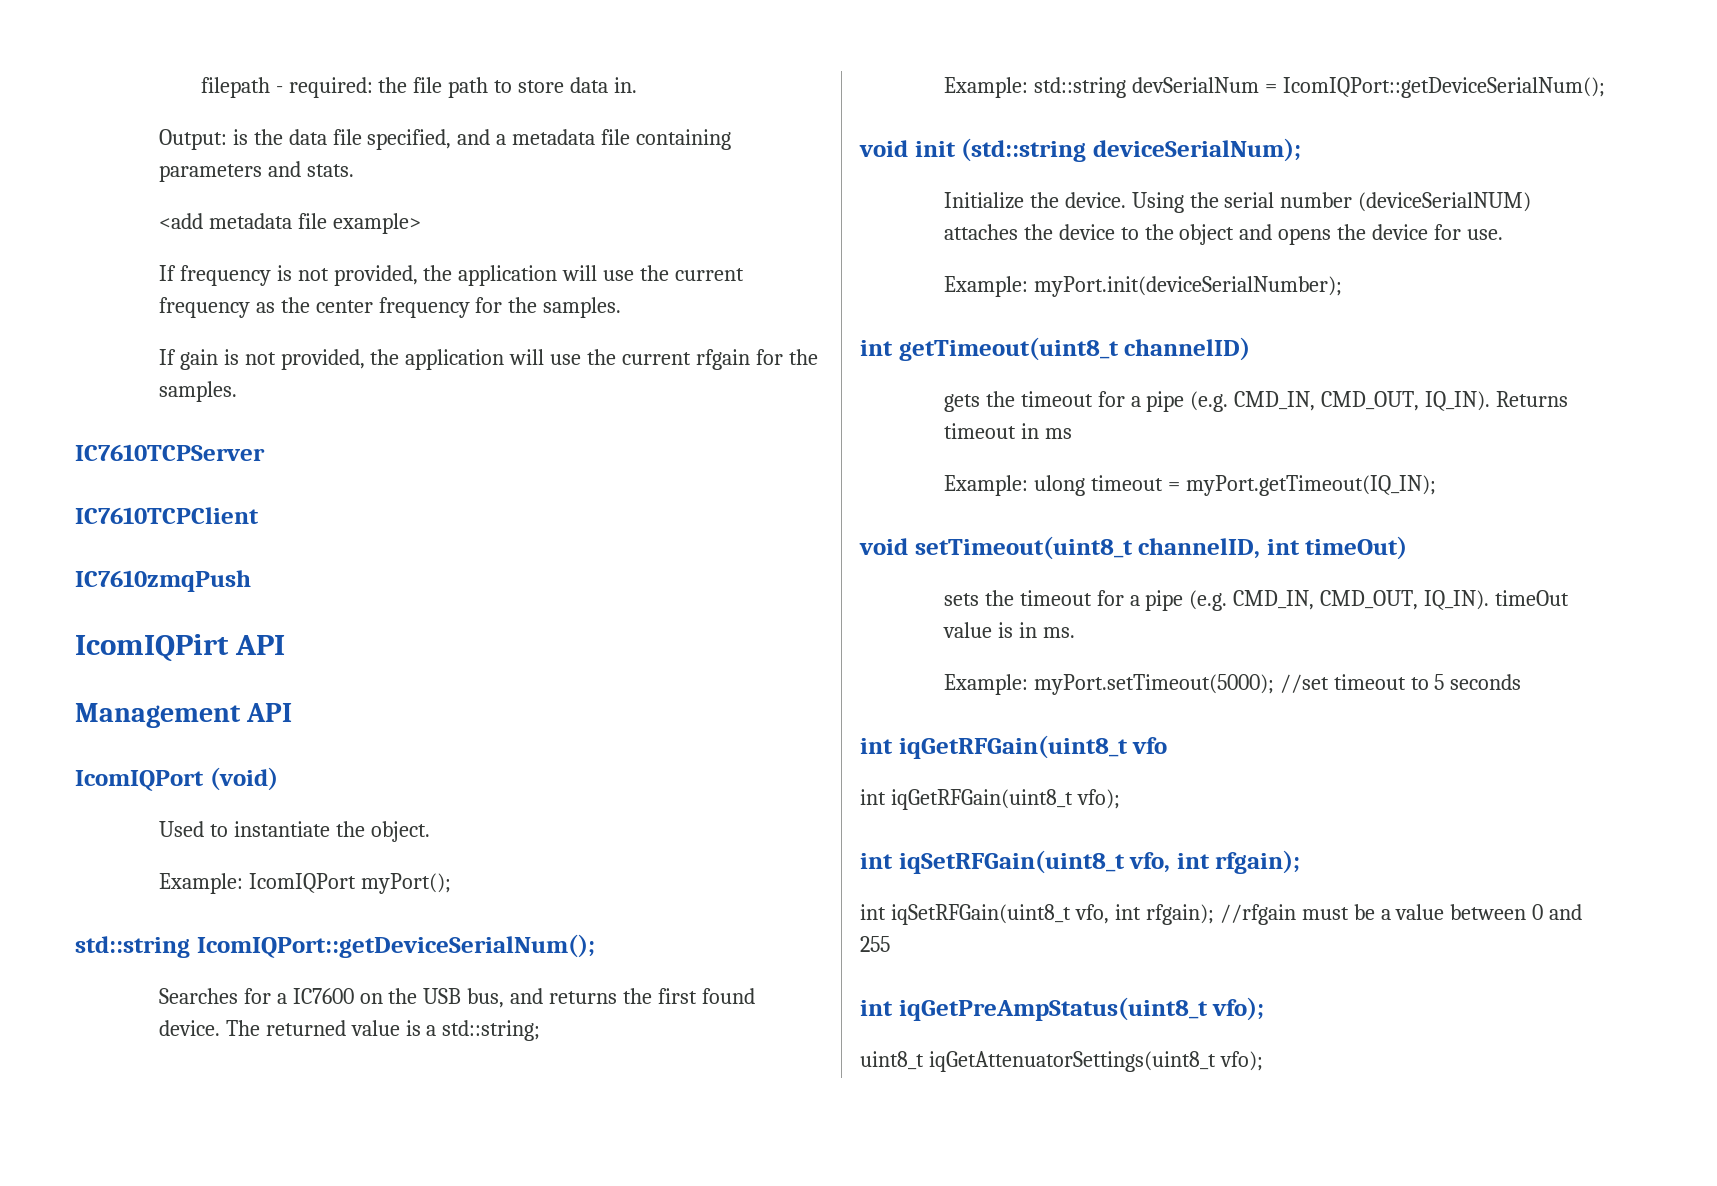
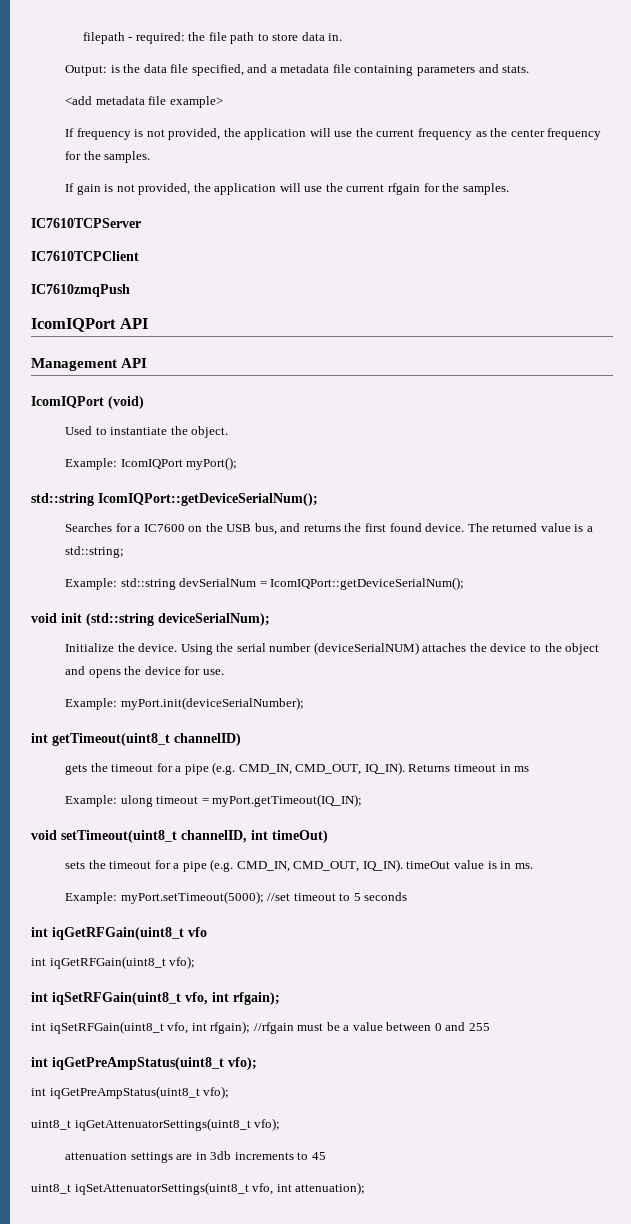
[75,634,229,662] IcomIQPirt -> [31,318,116,332] IcomIQPort
(1265, 1009) none -> [31,1086,230,1099] // int iqGetPreAmpStatus(uint8_t vfo);
(1263, 1061) none -> [65,1151,326,1163] [31,1182,366,1195] // attenuation settings are in 3db increments to 45 // uint8_t iqSetAttenuatorSettings(uint8_t vfo, int attenuation);

